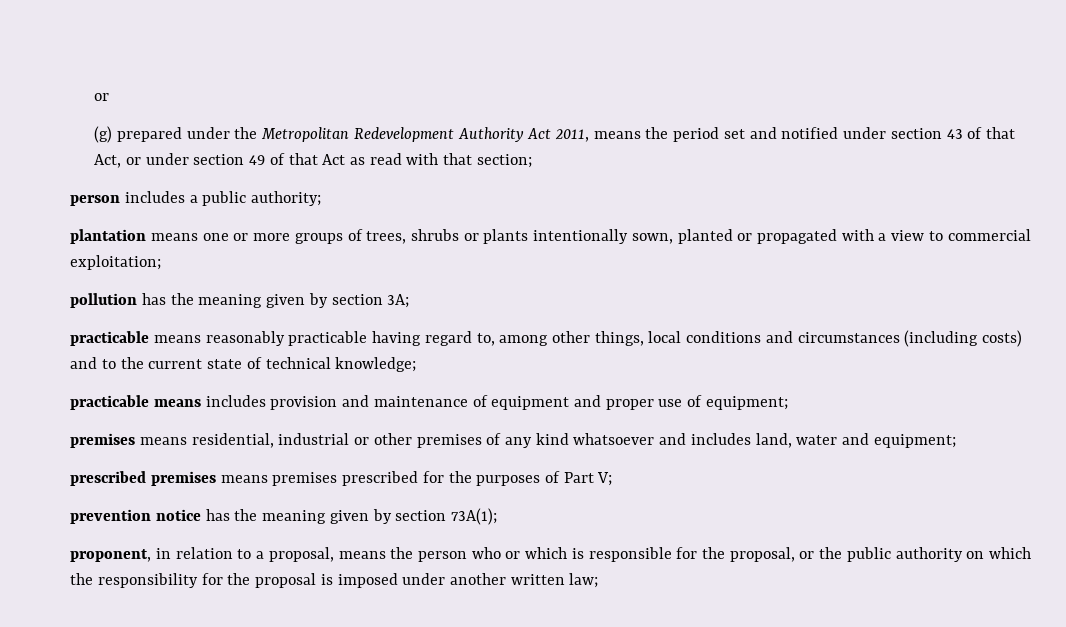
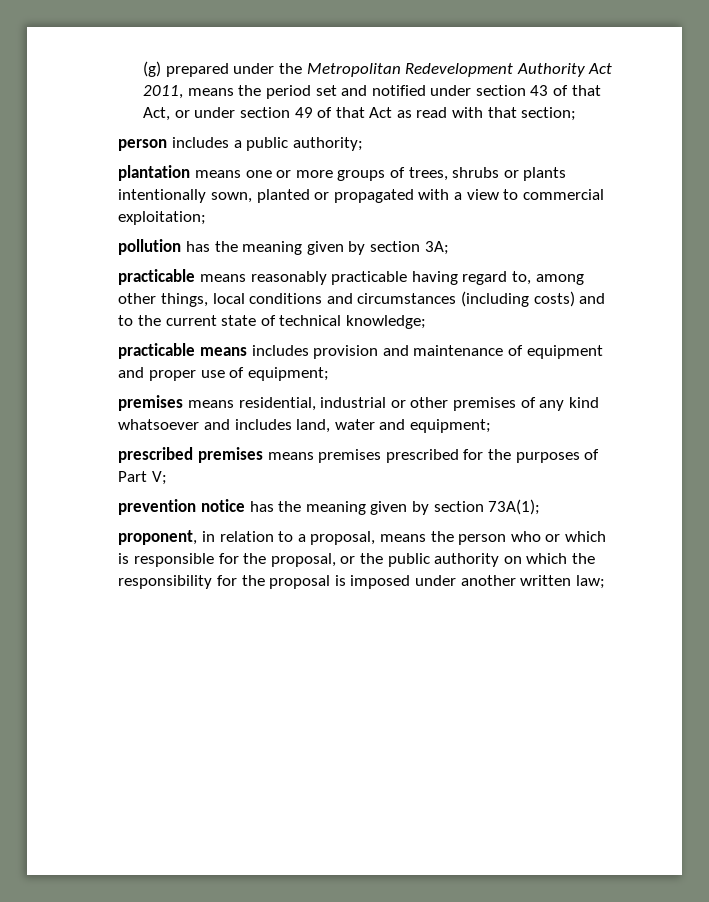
[94,93,110,101] or // -> (143, 69) none

